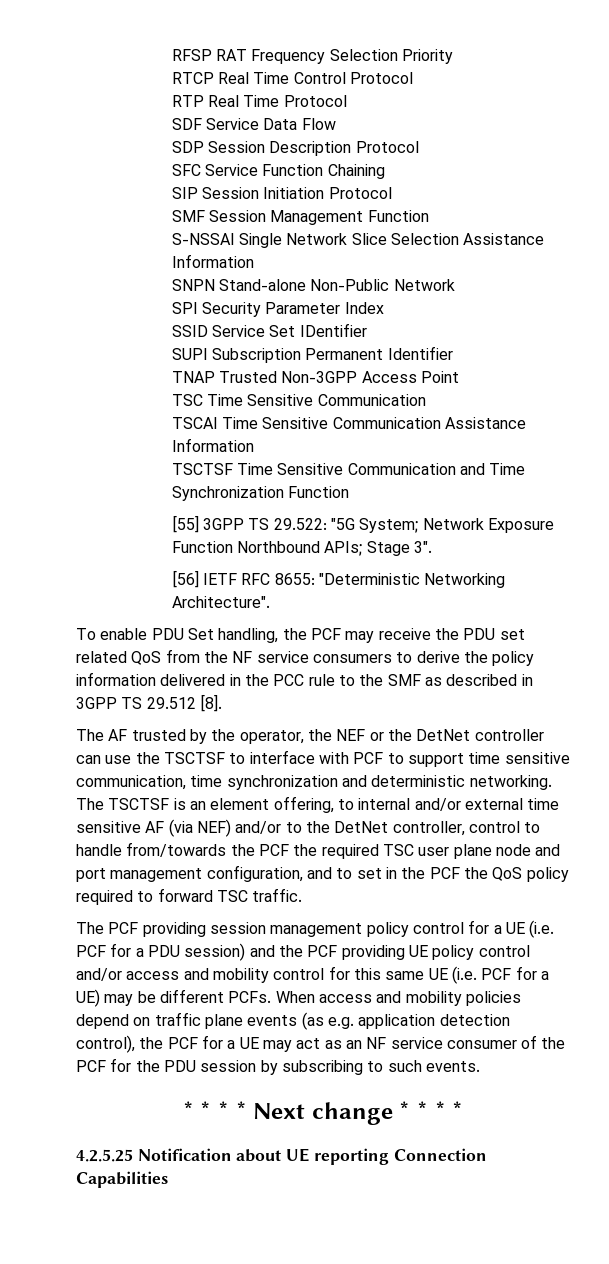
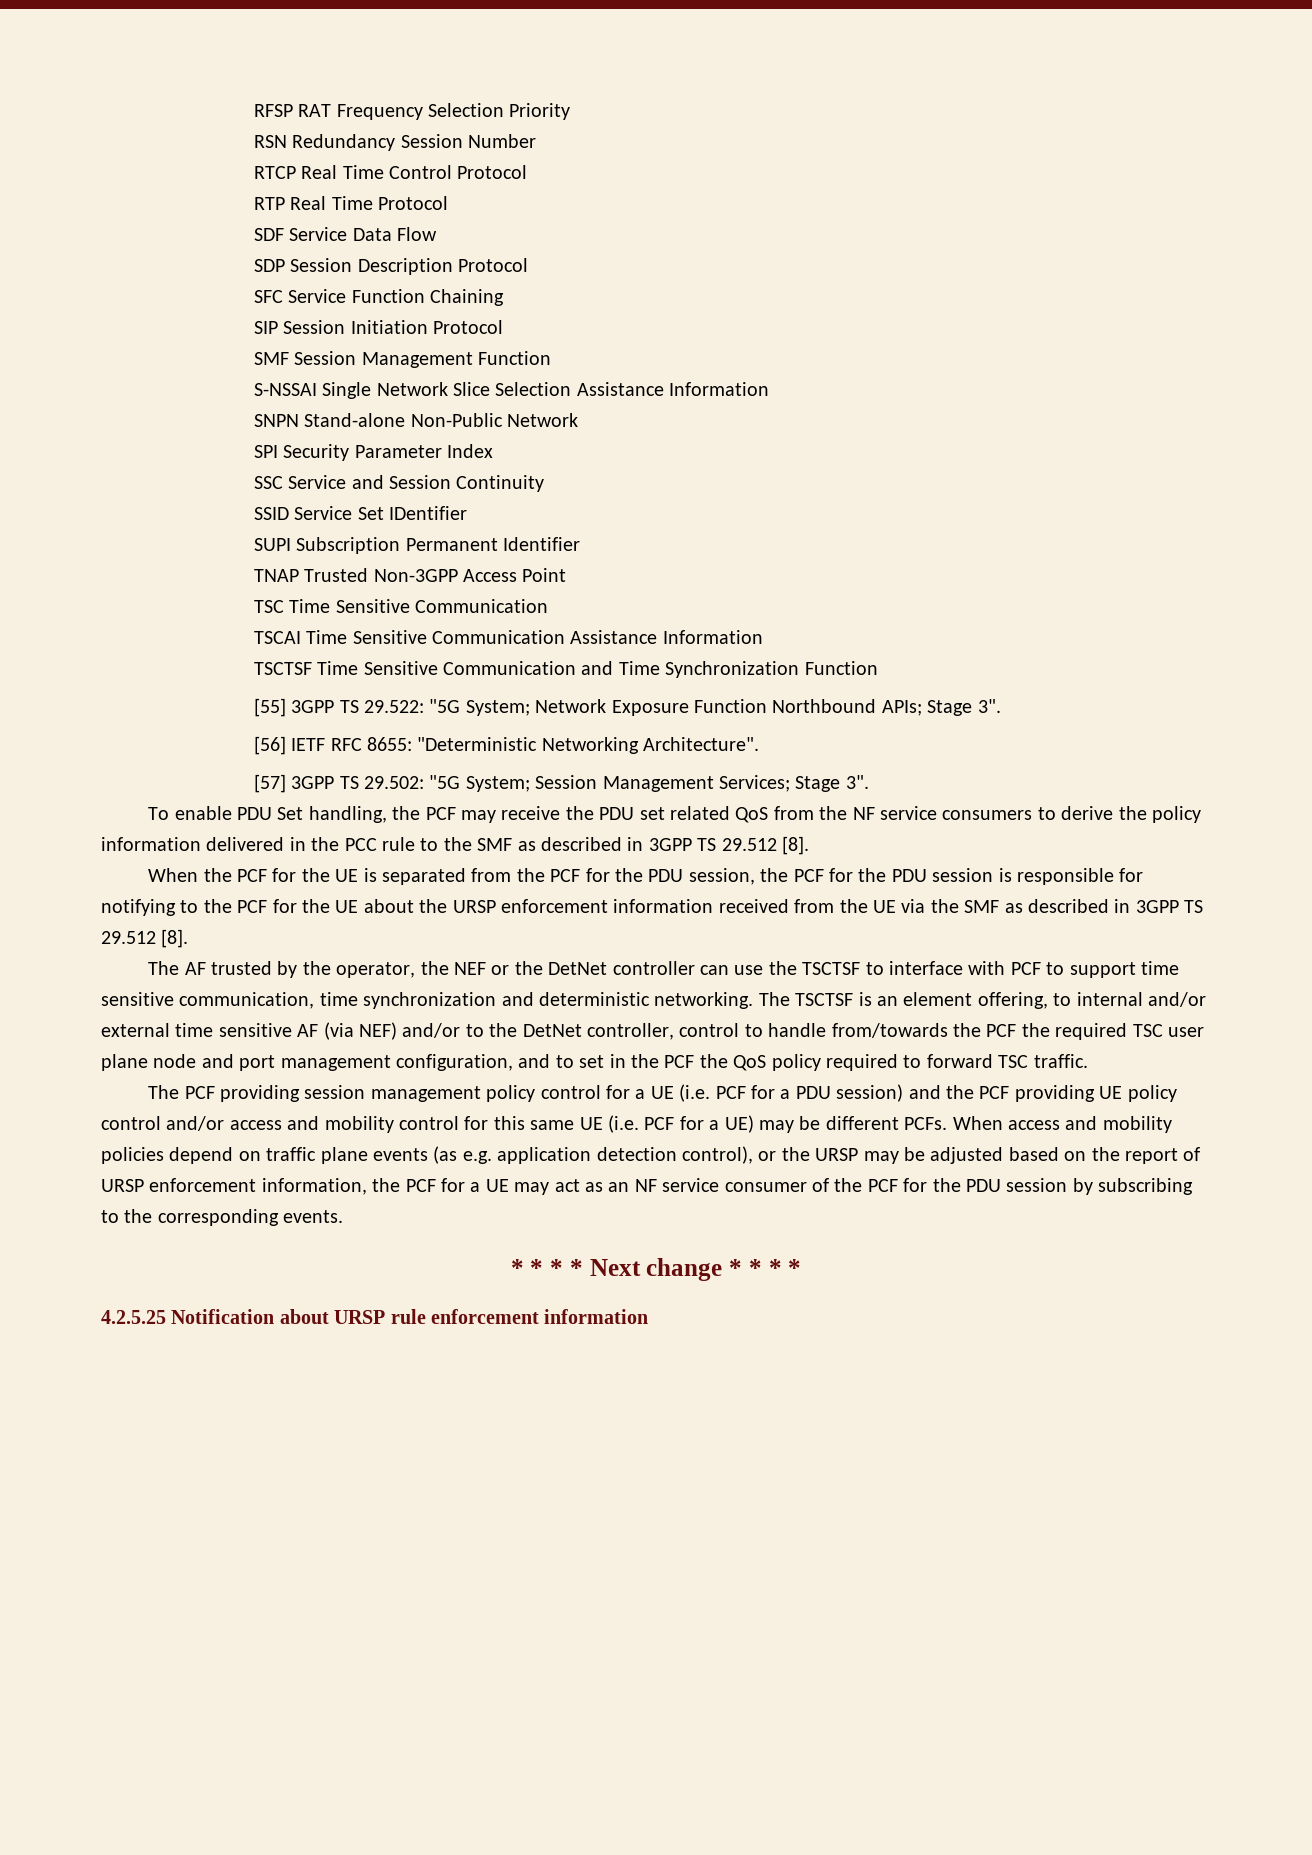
(453, 56) none -> [253,134,536,151] // RSN Redundancy Session Number
(384, 308) none -> [253,475,545,492] // SSC Service and Session Continuity
(270, 602) none -> [253,774,869,793] // [57] 3GPP TS 29.502: "5G System; Session Management Services; Stage 3".
(222, 703) none -> [148,868,1144,885] [101,899,1204,916] [101,929,189,948] // When the PCF for the UE is separated from the PCF for the PDU session, the PCF for the PDU session is responsible for notifying to the PCF for the UE about the URSP enforcement information received from the UE via the SMF as described in 3GPP TS 29.512 [8].
(135, 1044) none -> [758,1147,1201,1164] [101,1178,367,1195] or the URSP may be adjusted based on the report of URSP enforcement information,
[387,1060,422,1072] such -> [124,1209,279,1226] the corresponding
[286,1148,487,1165] [76,1171,168,1188] UE reporting Connection Capabilities -> [334,1309,649,1324] URSP rule enforcement information

